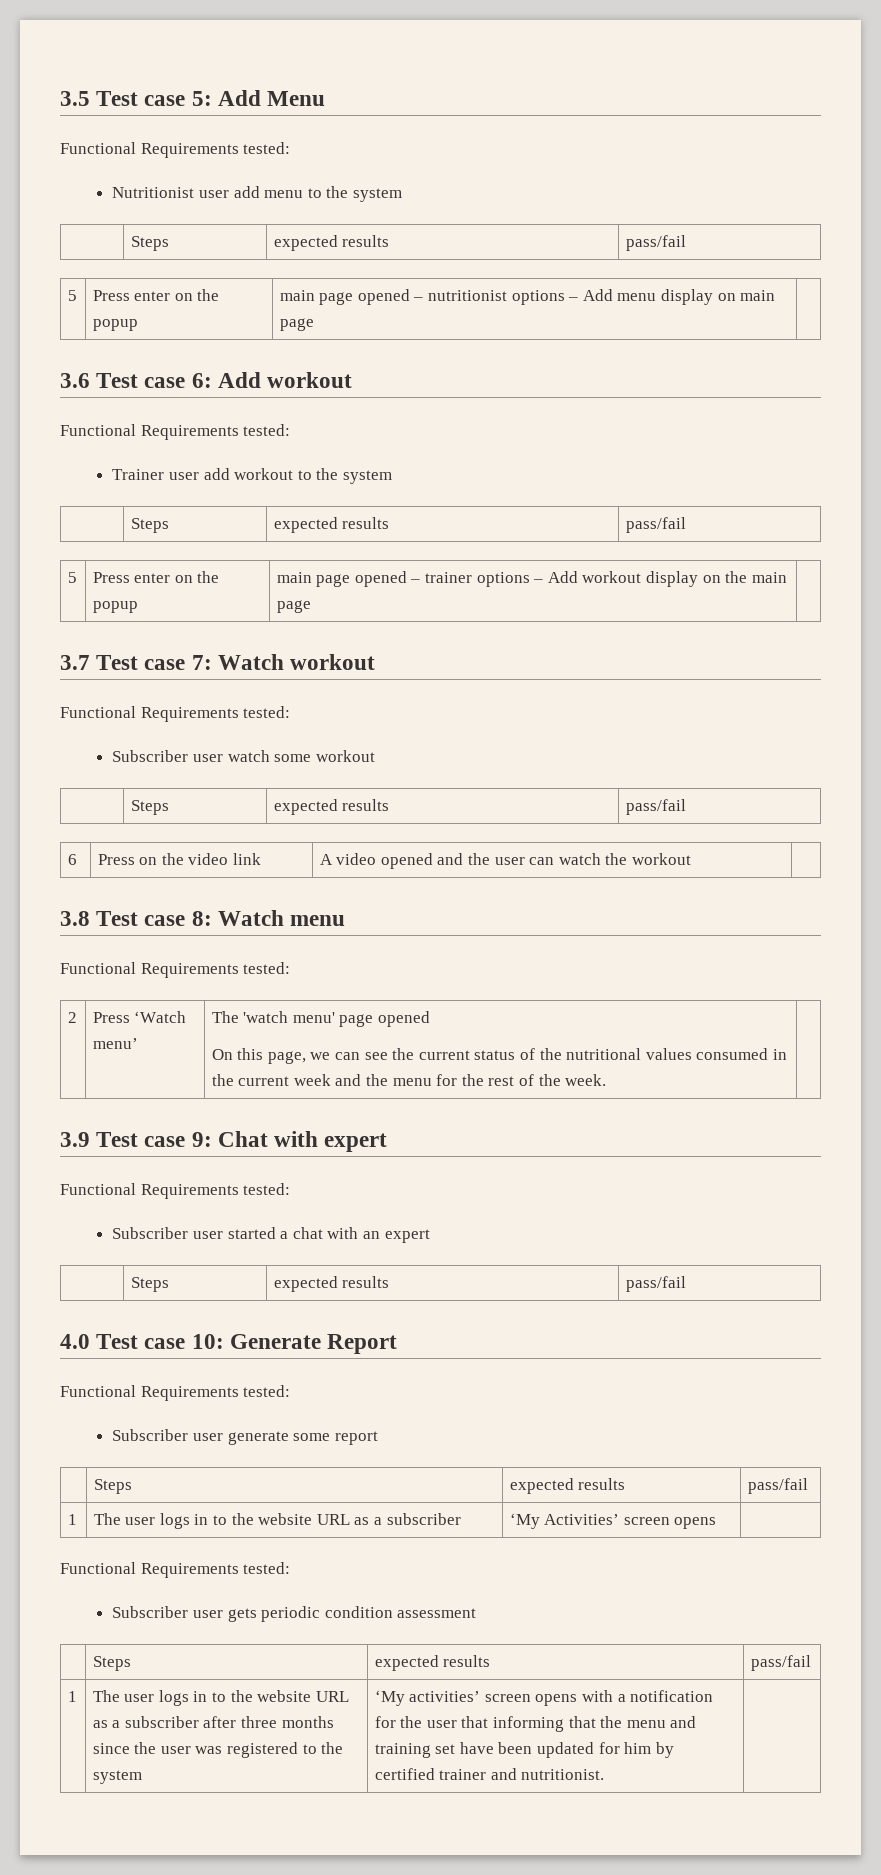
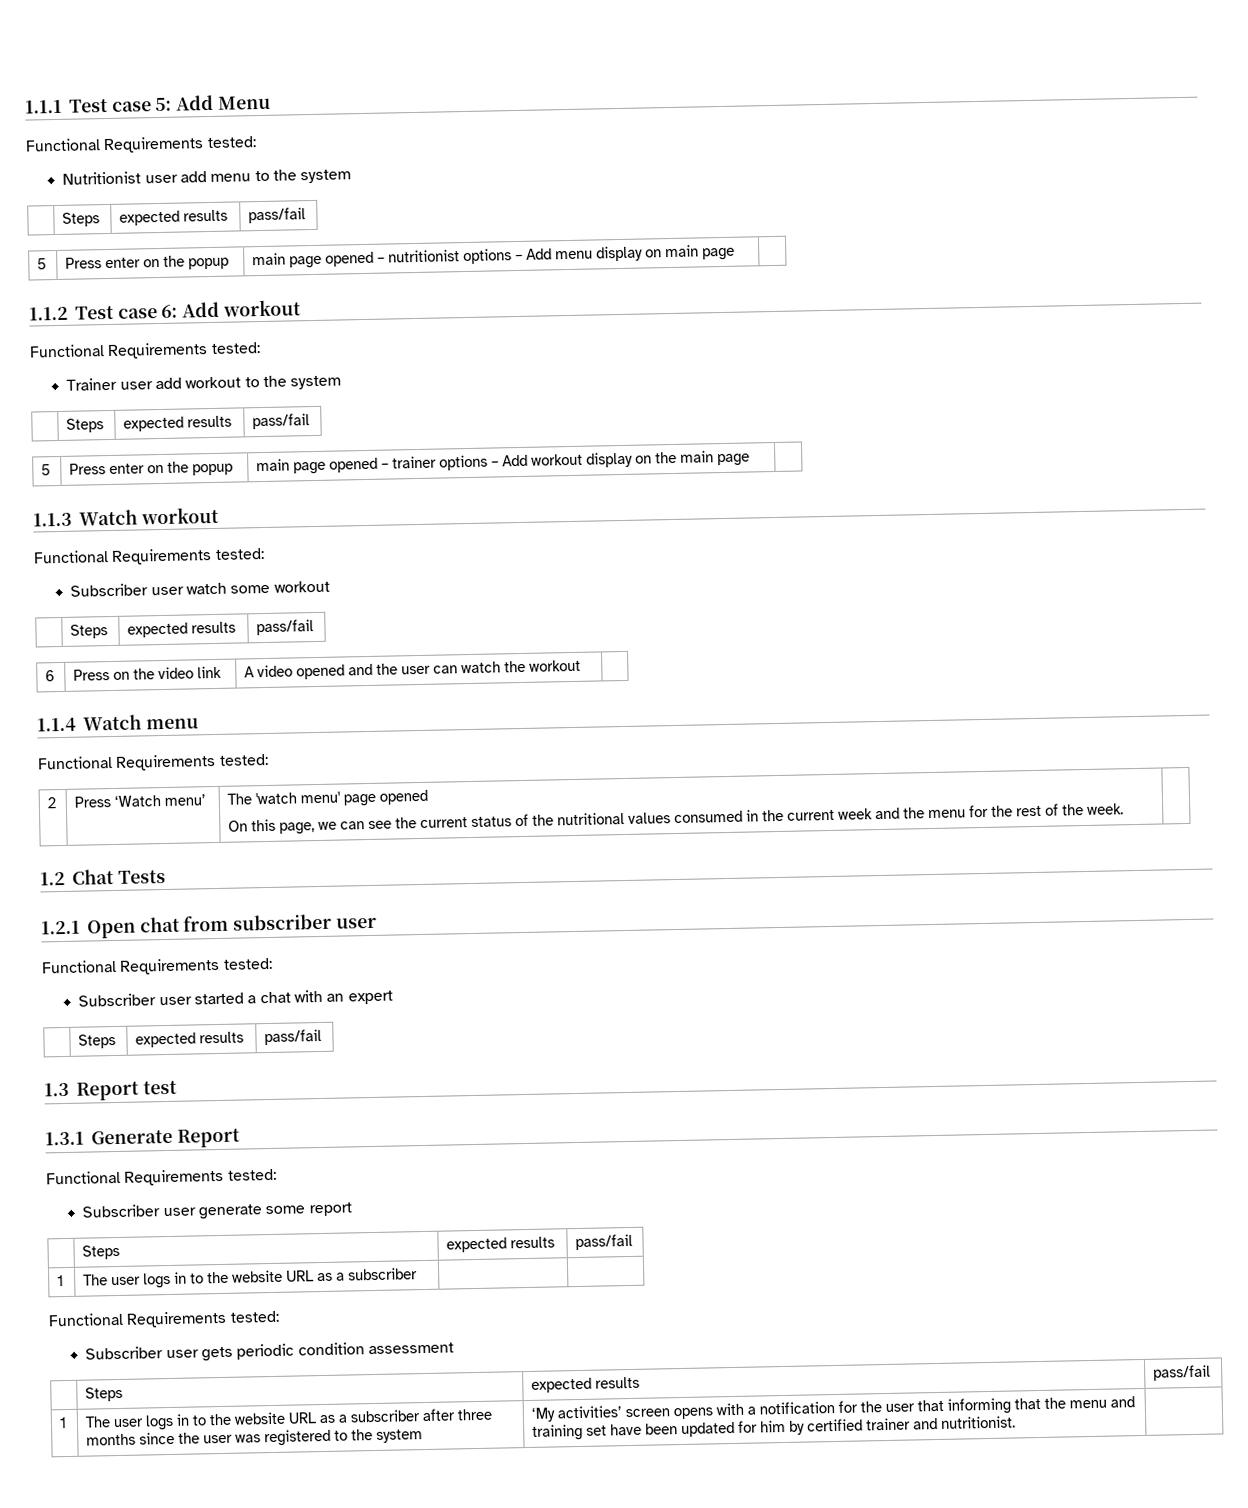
[60,91,90,106] 3.5 -> [25,99,62,114] 1.1.1
[60,373,90,388] 3.6 -> [29,306,68,321] 1.1.2
[60,655,212,670] 3.7 Test case 7: -> [33,512,72,527] 1.1.3
[60,911,212,926] 3.8 Test case 8: -> [37,717,76,732] 1.1.4
[60,1131,388,1152] 3.9 Test case 9: Chat with expert -> [40,869,166,886] [41,913,377,939] 1.2 Chat Tests // 1.2.1 Open chat from subscriber user
[60,1334,224,1349] 4.0 Test case 10: -> [44,1080,177,1101] [45,1131,84,1146] 1.3 Report test // 1.3.1
[509,1513,717,1529] ‘My Activities’ screen opens -> (419, 1274) none

